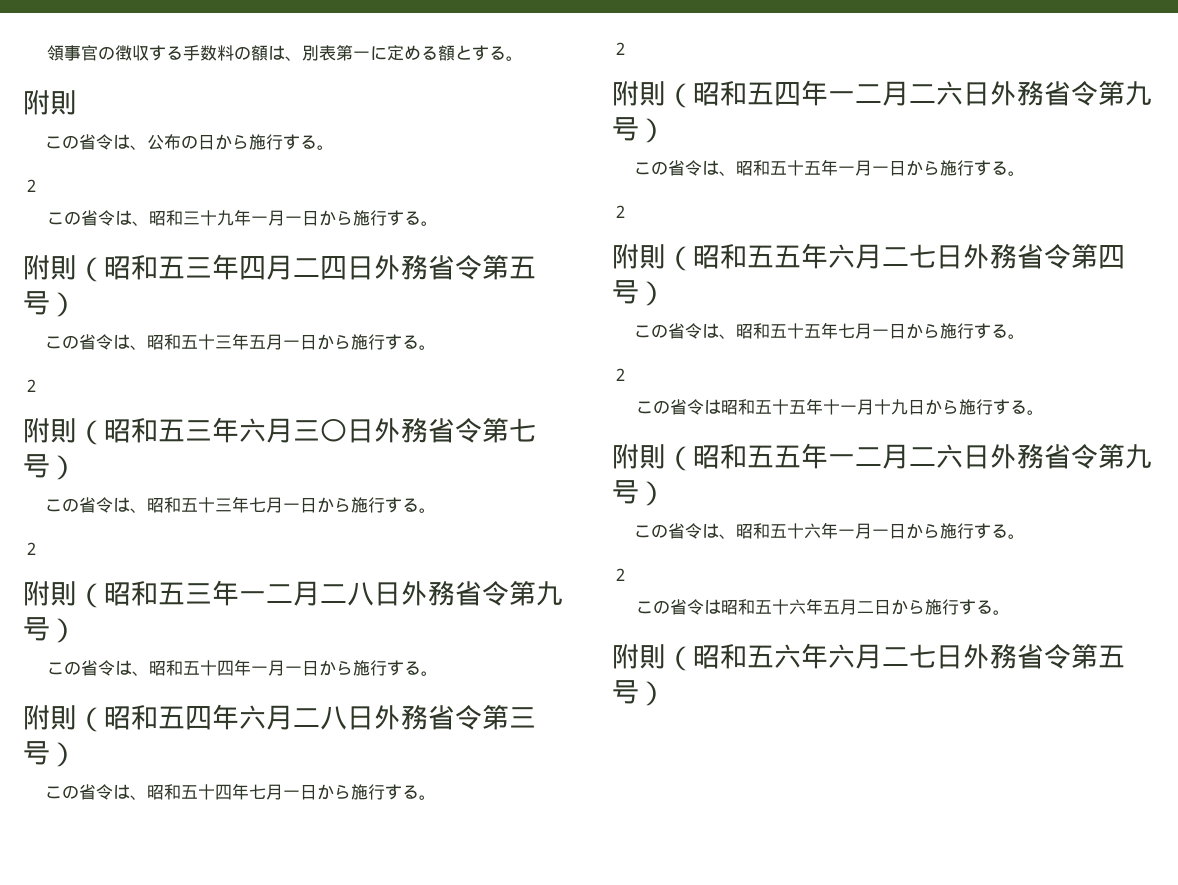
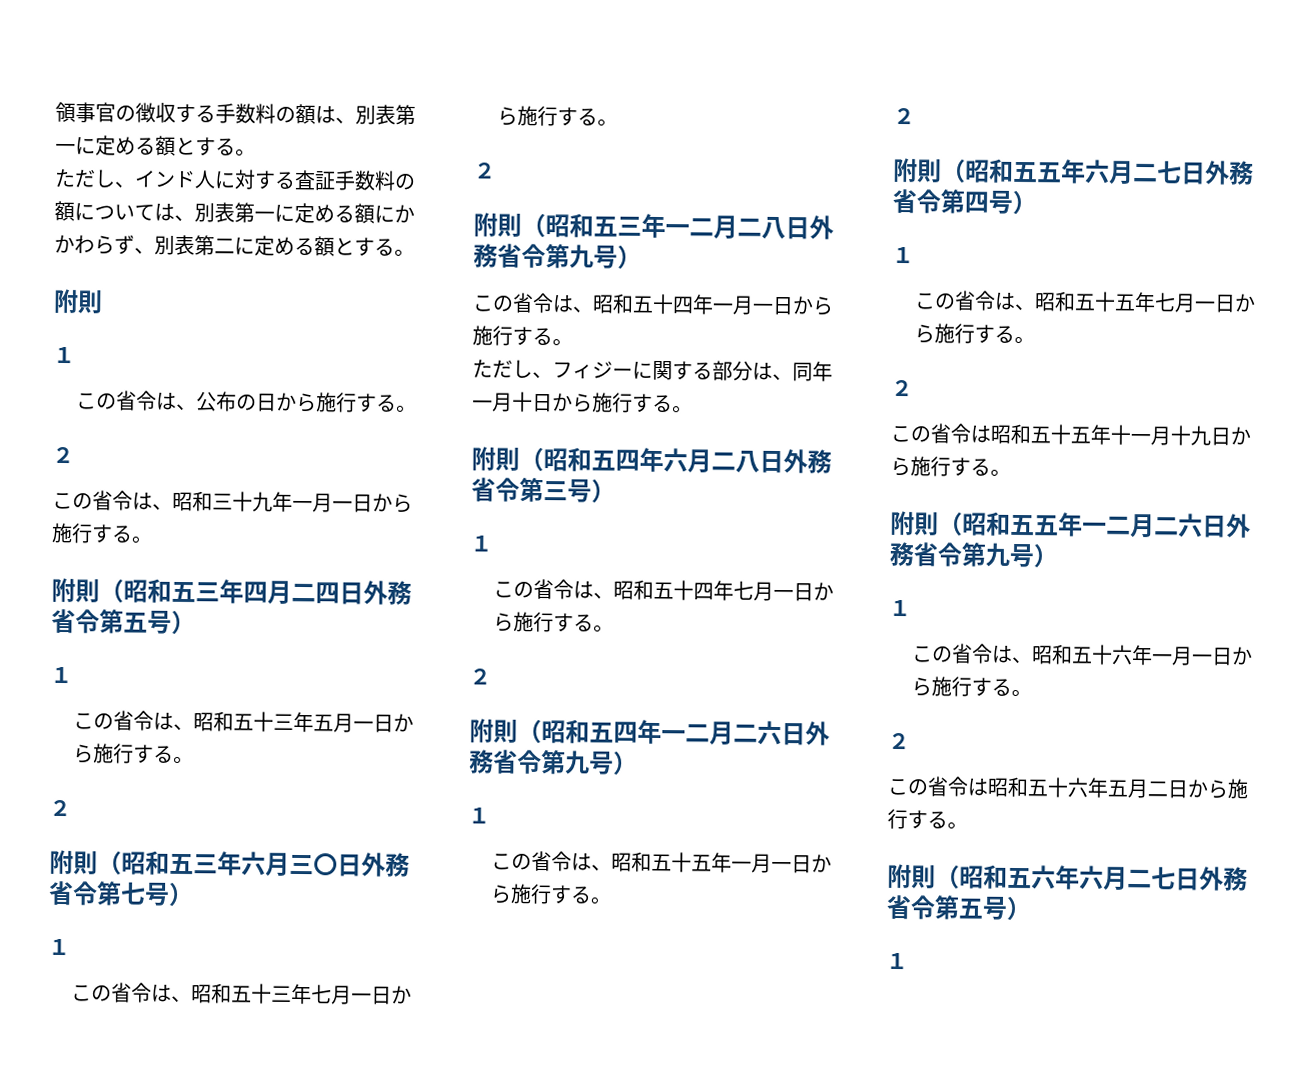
[23,90,77,115] // 附則 -> [54,168,416,191] [54,200,415,224] [54,234,415,257] [53,288,103,314] [53,346,75,364] // ただし、インド人に対する査証手数料の額については、別表第一に定める額にかかわらず、別表第二に定める額とする。 // 附則 // １
(77, 304) none -> [50,666,72,684] // １
(77, 467) none -> [48,938,70,956] // １
(439, 673) none -> [472,359,833,382] [472,391,693,414] // ただし、フィジーに関する部分は、同年一月十日から施行する。
(77, 754) none -> [470,535,493,552] // １
(666, 130) none -> [468,807,490,824] // １
(666, 293) none -> [892,246,914,264] // １
(666, 493) none -> [889,599,911,617] // １
(666, 693) none -> [886,952,908,970] // １

